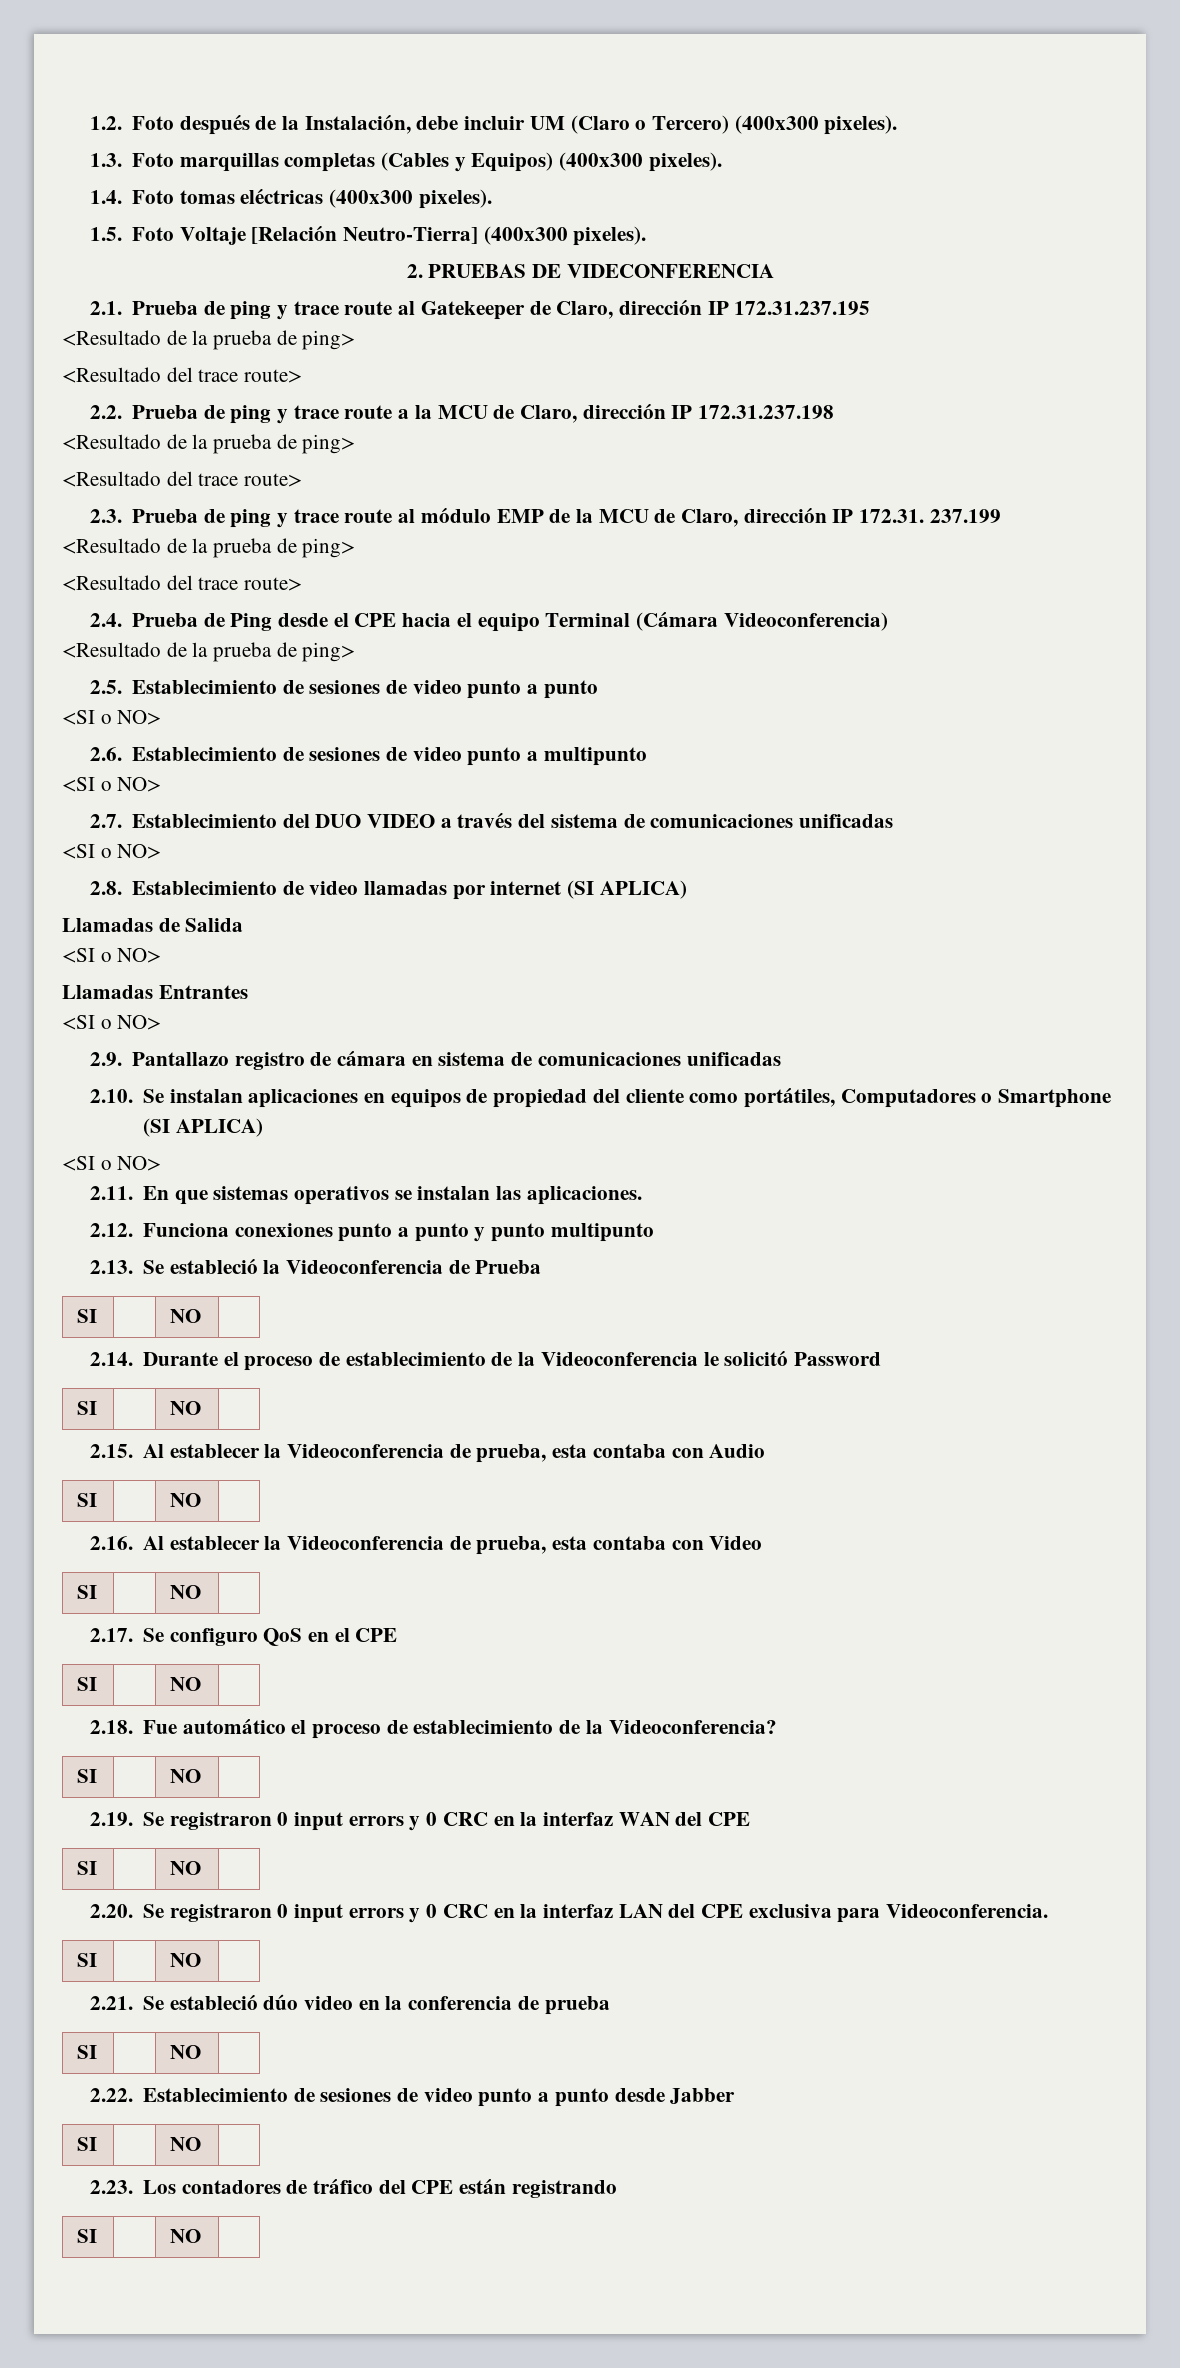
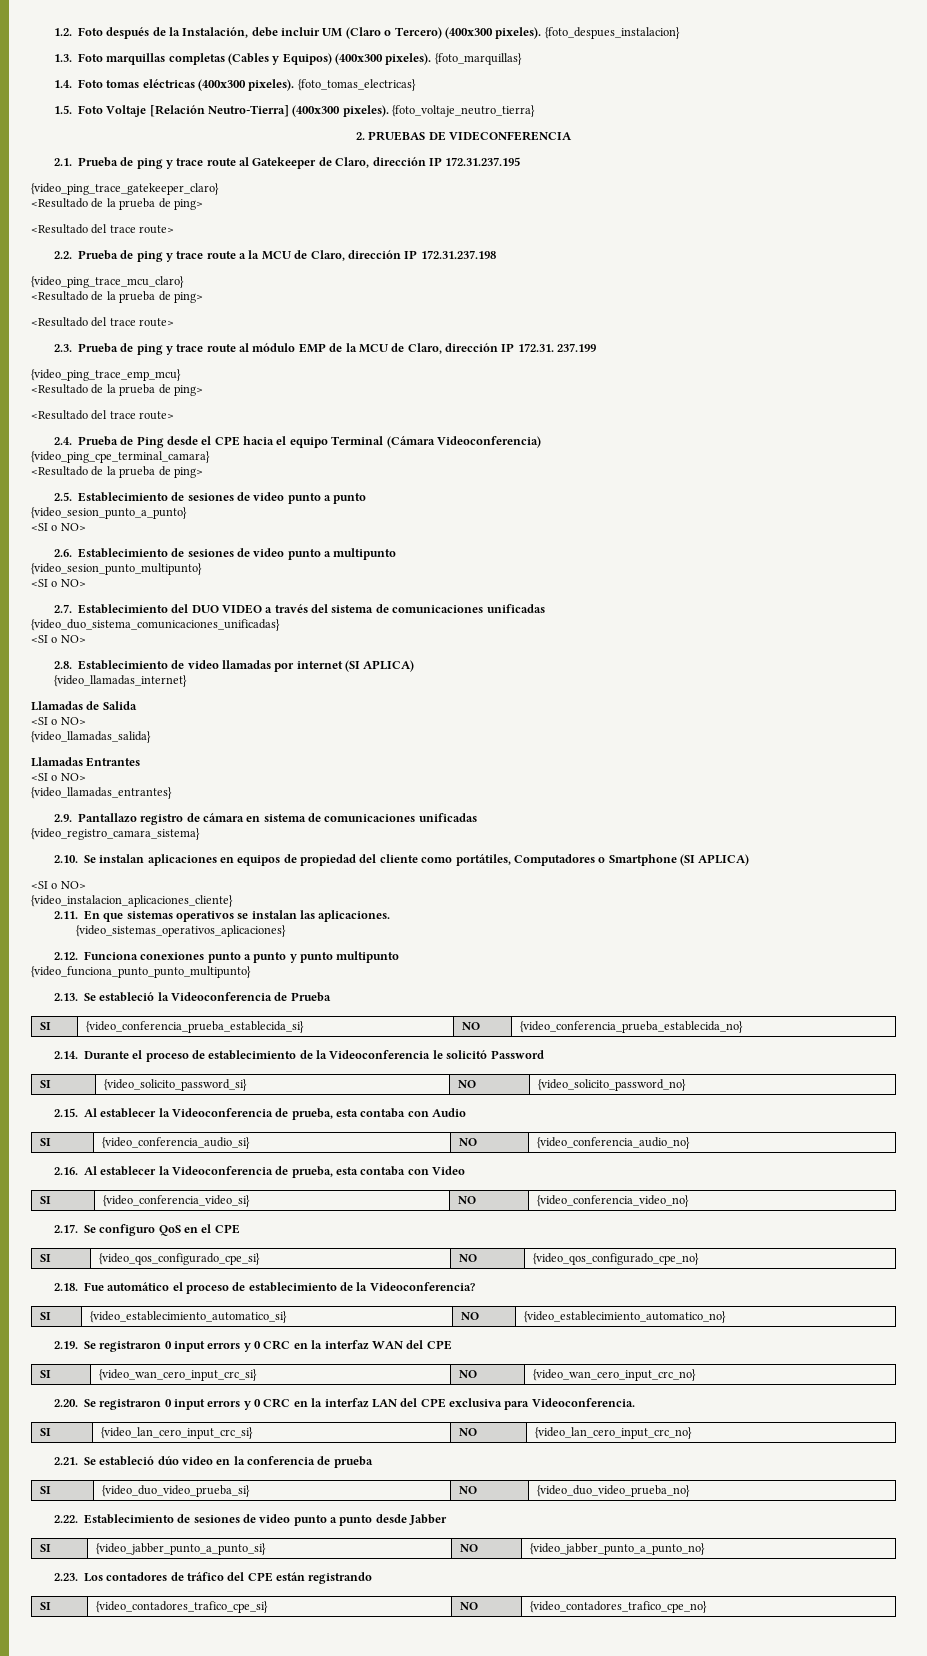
(898, 125) none -> [544,27,680,39] {foto_despues_instalacion}
(722, 162) none -> [434,53,522,65] {foto_marquillas}
(492, 199) none -> [297,79,416,91] {foto_tomas_electricas}
(647, 236) none -> [392,105,536,117] {foto_voltaje_neutro_tierra}
(871, 308) none -> [31,183,219,195] // {video_ping_trace_gatekeeper_claro}
(834, 412) none -> [31,276,184,288] // {video_ping_trace_mcu_claro}
(1001, 516) none -> [31,369,181,381] // {video_ping_trace_emp_mcu}
(888, 621) none -> [31,451,210,463] // {video_ping_cpe_terminal_camara}
(598, 689) none -> [31,507,187,519] // {video_sesion_punto_a_punto}
(647, 756) none -> [31,563,202,575] // {video_sesion_punto_multipunto}
(893, 821) none -> [31,619,280,631] // {video_duo_sistema_comunicaciones_unificadas}
(687, 889) none -> [53,675,187,687] // {video_llamadas_internet}
(162, 955) none -> [31,731,151,743] // {video_llamadas_salida}
(162, 1022) none -> [31,787,172,799] // {video_llamadas_entrantes}
(781, 1059) none -> [31,828,200,840] // {video_registro_camara_sistema}
(162, 1163) none -> [31,895,233,907] // {video_instalacion_aplicaciones_cliente}
(642, 1195) none -> [76,925,287,937] // {video_sistemas_operativos_aplicaciones}
(654, 1232) none -> [31,966,251,978] // {video_funciona_punto_punto_multipunto}
[170,1309,202,1323] | NO | -> [85,1021,304,1033] [461,1022,480,1030] [519,1021,743,1033] {video_conferencia_prueba_establecida_si} | NO | {video_conferencia_prueba_establecida_no}
[170,1401,202,1415] | NO | -> [103,1079,247,1091] [457,1080,476,1088] [537,1079,686,1091] {video_solicito_password_si} | NO | {video_solicito_password_no}
[170,1493,202,1507] | NO | -> [101,1137,250,1149] [458,1138,477,1146] [536,1137,690,1149] {video_conferencia_audio_si} | NO | {video_conferencia_audio_no}
[170,1585,202,1599] | NO | -> [102,1195,250,1207] [457,1196,476,1204] [536,1195,689,1207] {video_conferencia_video_si} | NO | {video_conferencia_video_no}
[170,1677,202,1691] | NO | -> [98,1253,260,1265] [458,1254,477,1262] [532,1253,699,1265] {video_qos_configurado_cpe_si} | NO | {video_qos_configurado_cpe_no}
[170,1769,202,1783] | NO | -> [89,1311,287,1323] [460,1312,479,1320] [523,1311,726,1323] {video_establecimiento_automatico_si} | NO | {video_establecimiento_automatico_no}
[170,1861,202,1875] | NO | -> [98,1369,257,1381] [458,1370,477,1378] [532,1369,696,1381] {video_wan_cero_input_crc_si} | NO | {video_wan_cero_input_crc_no}
[170,1953,202,1967] | NO | -> [100,1427,253,1439] [458,1428,477,1436] [534,1427,692,1439] {video_lan_cero_input_crc_si} | NO | {video_lan_cero_input_crc_no}
[170,2045,202,2059] | NO | -> [101,1485,250,1497] [458,1486,477,1494] [536,1485,690,1497] {video_duo_video_prueba_si} | NO | {video_duo_video_prueba_no}
[170,2137,202,2151] | NO | -> [95,1543,266,1555] [459,1544,478,1552] [529,1543,705,1555] {video_jabber_punto_a_punto_si} | NO | {video_jabber_punto_a_punto_no}
[170,2229,202,2243] | NO | -> [95,1601,268,1613] [459,1602,478,1610] [529,1601,707,1613] {video_contadores_trafico_cpe_si} | NO | {video_contadores_trafico_cpe_no}

